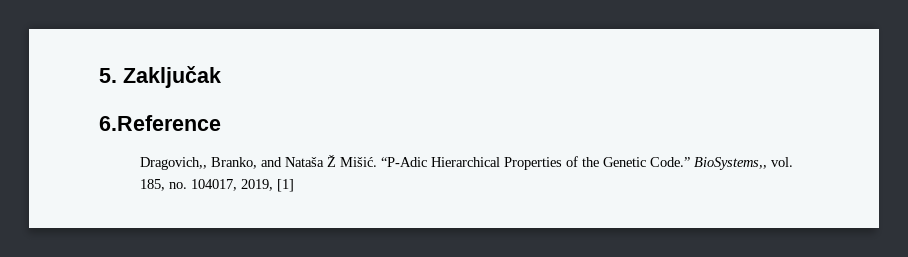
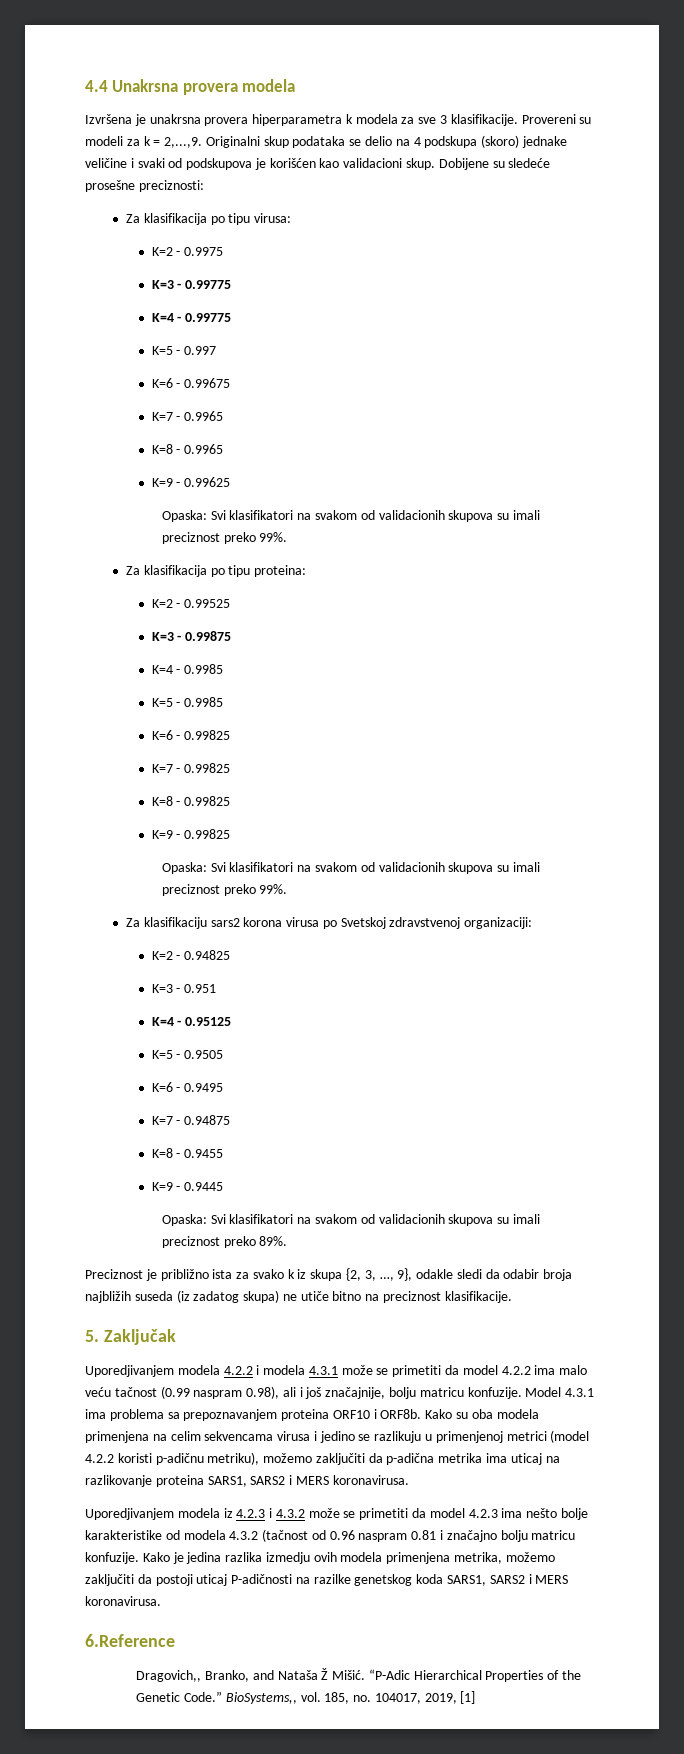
[99,66,221,88] 5. Zaključak -> [85,79,296,95] [85,114,592,126] [85,135,567,148] [85,158,551,170] [85,180,204,192] [126,213,292,225] [151,247,224,256] [151,280,232,289] [151,313,232,322] [151,346,217,355] [151,378,231,388] [151,411,224,421] [151,444,224,454] [151,477,231,487] [161,510,540,522] [161,532,288,544] [126,565,307,577] [151,599,231,608] [151,631,232,641] [151,664,224,674] [151,697,224,707] [151,730,231,740] [151,763,231,773] [151,796,231,806] [151,829,231,839] [161,862,540,874] [161,884,288,896] [126,917,533,929] [151,950,231,960] [151,984,217,993] [151,1017,232,1026] [151,1050,224,1059] [151,1082,224,1092] [151,1115,231,1125] [151,1148,224,1158] [151,1182,224,1191] [161,1214,540,1226] [161,1236,288,1248] [85,1268,573,1281] [85,1290,512,1303] [85,1329,176,1345] [85,1365,588,1377] [85,1386,595,1399] [85,1409,539,1421] [85,1430,590,1443] [85,1452,560,1465] [85,1475,409,1487] [85,1508,588,1520] [85,1529,576,1542] [85,1552,555,1564] [85,1574,569,1586] [85,1596,161,1606] 4.4 Unakrsna provera modela // Izvršena je unakrsna provera hiperparametra k modela za sve 3 klasifikacije. Provereni su modeli za k = 2,...,9. Originalni skup podataka se delio na 4 podskupa (skoro) jednake veličine i svaki od podskupova je korišćen kao validacioni skup. Dobijene su sledeće prosešne preciznosti: // Za klasifikacija po tipu virusa: // K=2 - 0.9975 // K=3 - 0.99775 // K=4 - 0.99775 // K=5 - 0.997 // K=6 - 0.99675 // K=7 - 0.9965 // K=8 - 0.9965 // K=9 - 0.99625 // Opaska: Svi klasifikatori na svakom od validacionih skupova su imali preciznost preko 99%. // Za klasifikacija po tipu proteina: // K=2 - 0.99525 // K=3 - 0.99875 // K=4 - 0.9985 // K=5 - 0.9985 // K=6 - 0.99825 // K=7 - 0.99825 // K=8 - 0.99825 // K=9 - 0.99825 // Opaska: Svi klasifikatori na svakom od validacionih skupova su imali preciznost preko 99%. // Za klasifikaciju sars2 korona virusa po Svetskoj zdravstvenoj organizaciji: // K=2 - 0.94825 // K=3 - 0.951 // K=4 - 0.95125 // K=5 - 0.9505 // K=6 - 0.9495 // K=7 - 0.94875 // K=8 - 0.9455 // K=9 - 0.9445 // Opaska: Svi klasifikatori na svakom od validacionih skupova su imali preciznost preko 89%. // Preciznost je približno ista za svako k iz skupa {2, 3, …, 9}, odakle sledi da odabir broja najbližih suseda (iz zadatog skupa) ne utiče bitno na preciznost klasifikacije. // 5. Zaključak // Uporedjivanjem modela 4.2.2 i modela 4.3.1 može se primetiti da model 4.2.2 ima malo veću tačnost (0.99 naspram 0.98), ali i još značajnije, bolju matricu konfuzije. Model 4.3.1 ima problema sa prepoznavanjem proteina ORF10 i ORF8b. Kako su oba modela primenjena na celim sekvencama virusa i jedino se razlikuju u primenjenoj metrici (model 4.2.2 koristi p-adičnu metriku), možemo zaključiti da p-adična metrika ima uticaj na razlikovanje proteina SARS1, SARS2 i MERS koronavirusa. // Uporedjivanjem modela iz 4.2.3 i 4.3.2 može se primetiti da model 4.2.3 ima nešto bolje karakteristike od modela 4.3.2 (tačnost od 0.96 naspram 0.81 i značajno bolju matricu konfuzije. Kako je jedina razlika izmedju ovih modela primenjena metrika, možemo zaključiti da postoji uticaj P-adičnosti na razilke genetskog koda SARS1, SARS2 i MERS koronavirusa.

